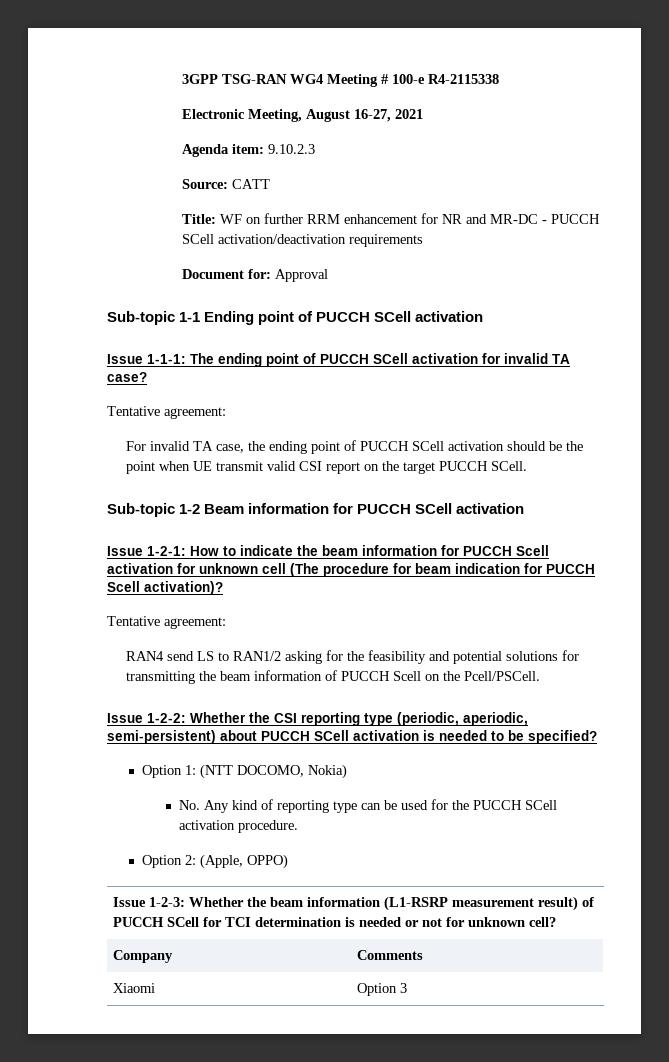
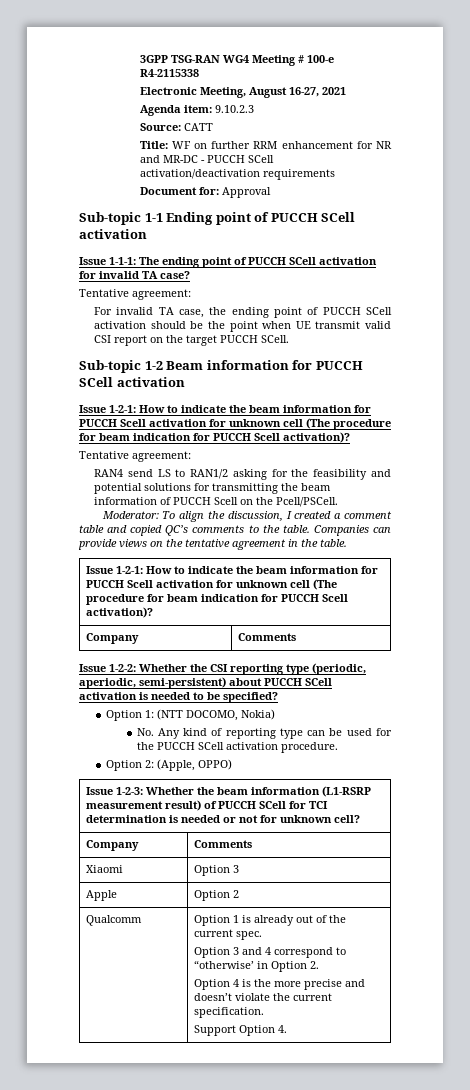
(540, 676) none -> [101,511,393,522] [79,525,391,536] [78,539,347,550] [85,566,378,574] [85,579,337,590] [85,594,348,605] [85,607,153,618] [85,633,139,644] [237,633,296,641] // Moderator: To align the discussion, I created a comment table and copied QC’s comments to the table. Companies can provide views on the tentative agreement in the table. // Issue 1-2-1: How to indicate the beam information for PUCCH Scell activation for unknown cell (The procedure for beam indication for PUCCH Scell activation)? // Company | Comments
(408, 988) none -> [85,890,117,901] [193,890,239,901] [85,915,142,926] [193,915,346,926] [193,929,262,940] [193,947,346,958] [193,960,319,972] [193,979,365,990] [193,993,332,1001] [193,1007,264,1018] [193,1025,287,1036] // Apple | Option 2 // Qualcomm | Option 1 is already out of the current spec. // Option 3 and 4 correspond to “otherwise’ in Option 2. // Option 4 is the more precise and doesn’t violate the current specification. // Support Option 4.

